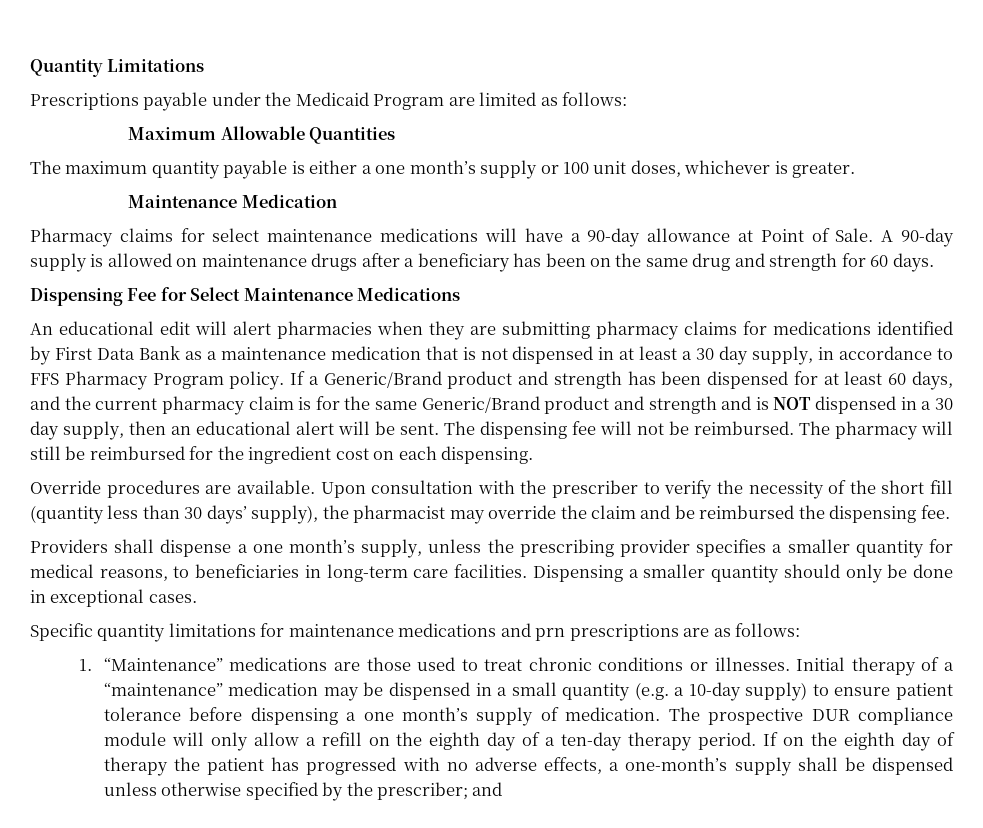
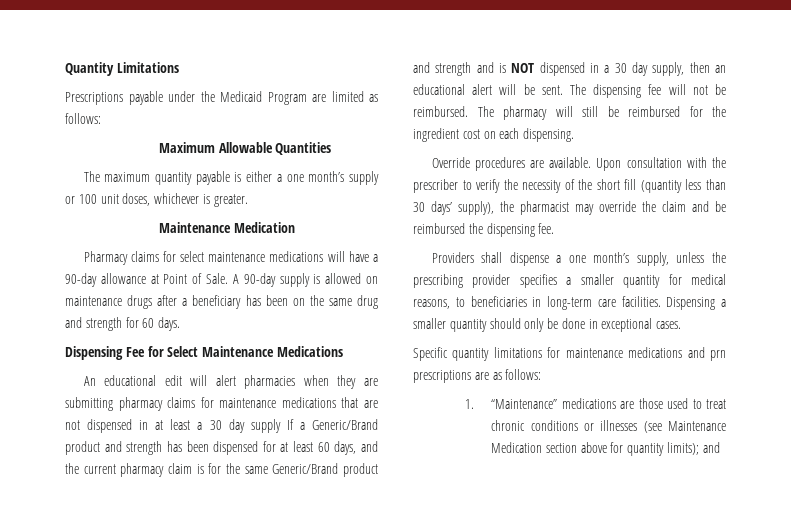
[773,321,953,335] [30,346,476,365] medications identified by First Data Bank as a maintenance medication that is -> [219,397,378,408] maintenance medications that are
[752,346,954,365] [30,371,285,390] supply, in accordance to FFS Pharmacy Program policy. -> [250,419,281,433] supply
[714,657,955,676] [103,682,953,701] [103,707,953,726] [103,732,956,751] [103,757,953,776] [103,782,469,801] illnesses. Initial therapy of a “maintenance” medication may be dispensed in a small quantity (e.g. a 10-day supply) to ensure patient tolerance before dispensing a one month’s supply of medication. The prospective DUR compliance module will only allow a refill on the eighth day of a ten-day therapy period. If on the eighth day of therapy the patient has progressed with no adverse effects, a one-month’s supply shall be dispensed unless otherwise specified by the prescriber; -> [600,420,726,433] [491,442,700,456] illnesses (see Maintenance Medication section above for quantity limits);

